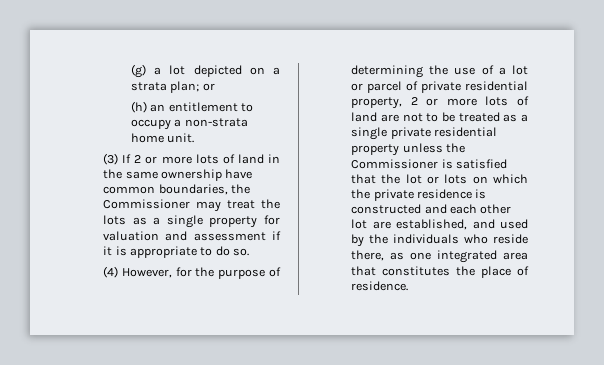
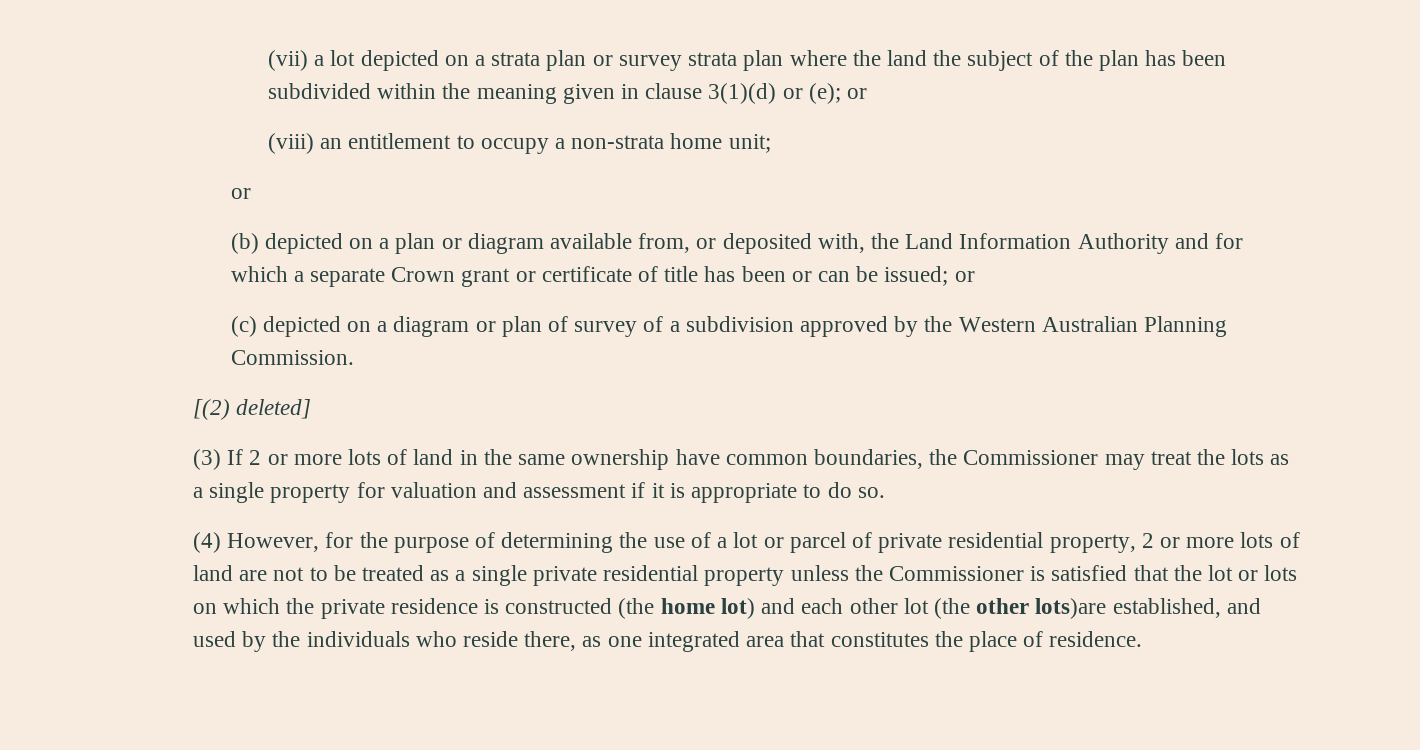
[130,64,146,78] (g) -> [268,50,309,71] (vii)
[170,81,215,93] [130,101,147,113] plan; or // (h) -> [546,50,1227,71] [268,83,868,104] [268,133,315,154] plan or survey strata plan where the land the subject of the plan has been subdivided within the meaning given in clause 3(1)(d) or (e); or // (viii)
[167,133,195,143] unit. -> [728,134,771,153] [230,188,251,199] [230,233,1244,254] [230,266,975,287] [230,316,1228,337] [230,350,354,365] [193,399,312,420] unit; // or // (b) depicted on a plan or diagram available from, or deposited with, the Land Information Authority and for which a separate Crown grant or certificate of title has been or can be issued; or // (c) depicted on a diagram or plan of survey of a subdivision approved by the Western Australian Planning Commission. // [(2) deleted]
(422, 209) none -> [618,598,755,619] (the home lot)
[372,221,391,229] are -> [933,598,1107,619] (the other lots)are

